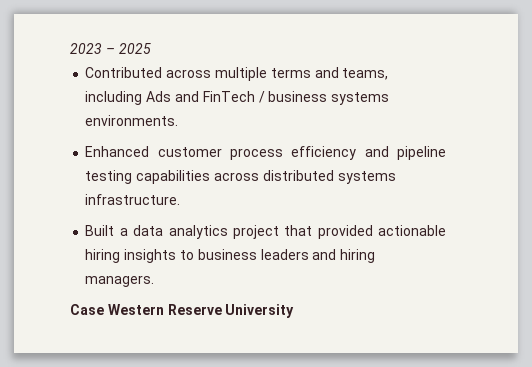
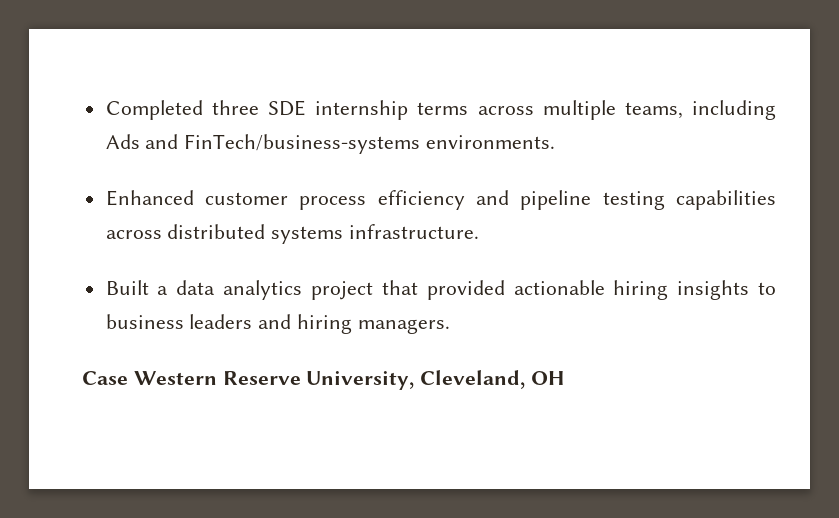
[70,43,151,54] [85,67,389,81] [85,91,390,105] 2023 – 2025 // Contributed across multiple terms and teams, including Ads and FinTech / business systems -> [105,100,776,120] [105,134,421,154] Completed three SDE internship terms across multiple teams, including Ads and FinTech/business-systems
[225,304,295,318] University -> [306,370,565,390] University, Cleveland, OH

